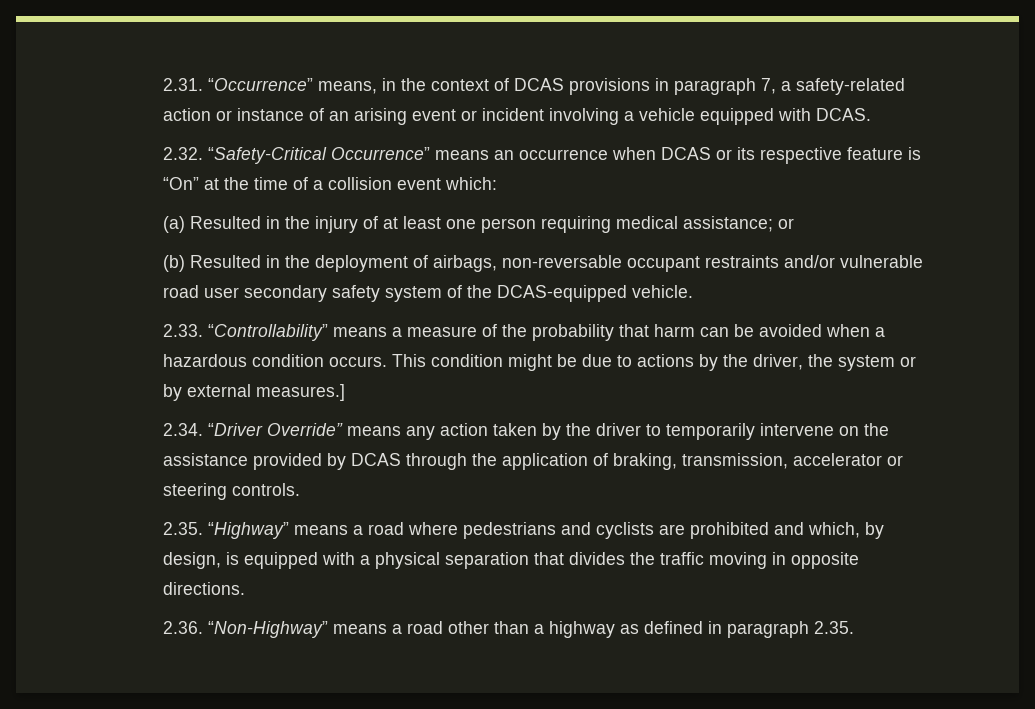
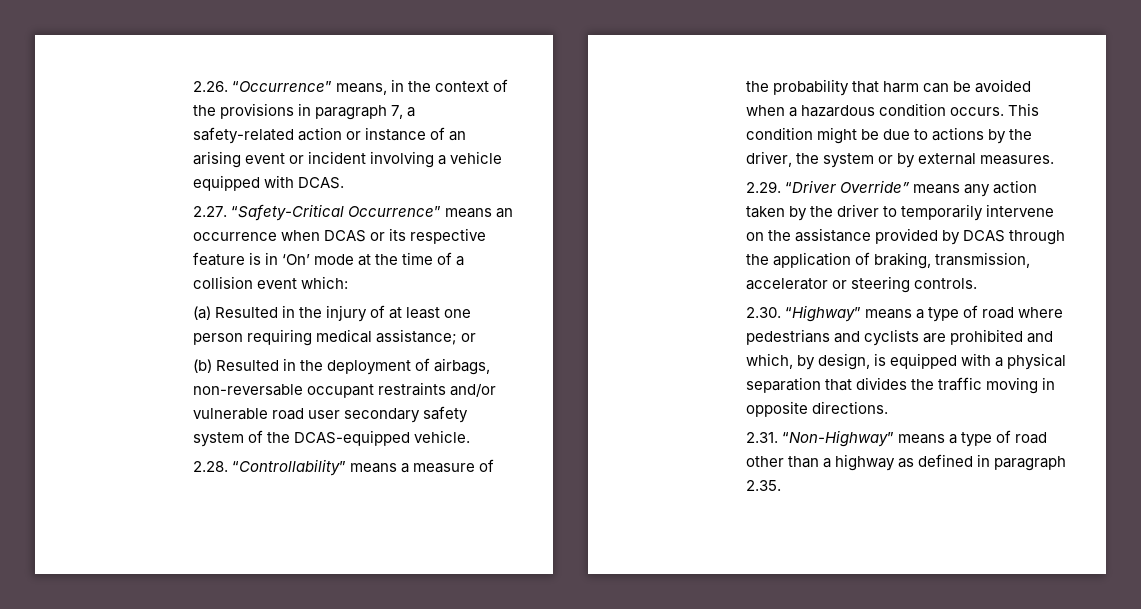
[163,78,204,91] 2.31. -> [192,81,228,92] 2.26.
[514,78,565,91] DCAS -> [192,105,216,116] the
[163,147,204,160] 2.32. -> [192,206,227,217] 2.27.
[163,177,200,190] “On” -> [264,252,355,265] in ‘On’ mode
[163,324,204,337] 2.33. -> [192,461,228,472] 2.28.
[256,384,346,401] [163,423,204,436] measures.] // 2.34. -> [980,155,1055,165] [745,181,781,193] measures. // 2.29.
[163,522,204,535] 2.35. -> [745,307,781,318] 2.30.
(364, 530) none -> [928,305,979,322] type of
[163,621,204,634] 2.36. -> [745,432,778,443] 2.31.
(403, 629) none -> [961,430,1012,447] type of

